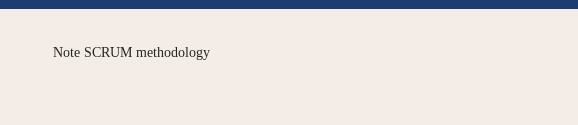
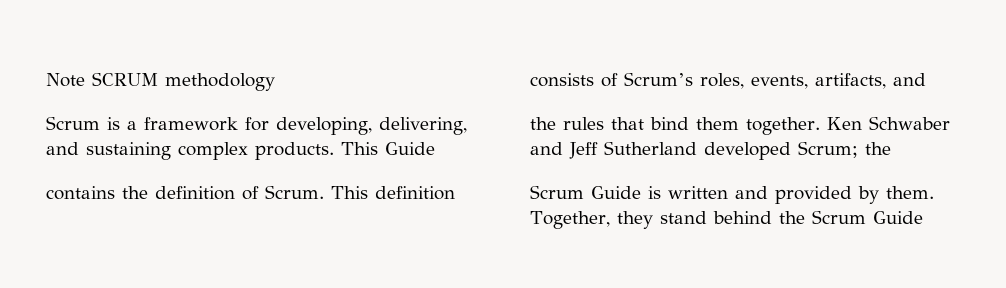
(210, 53) none -> [46,116,467,135] [46,142,435,160] [46,185,455,200] [530,72,926,89] [530,116,950,135] [530,141,891,160] [530,185,934,204] [530,210,923,229] // Scrum is a framework for developing, delivering, and sustaining complex products. This Guide // contains the definition of Scrum. This definition consists of Scrum’s roles, events, artifacts, and // the rules that bind them together. Ken Schwaber and Jeff Sutherland developed Scrum; the // Scrum Guide is written and provided by them. Together, they stand behind the Scrum Guide

